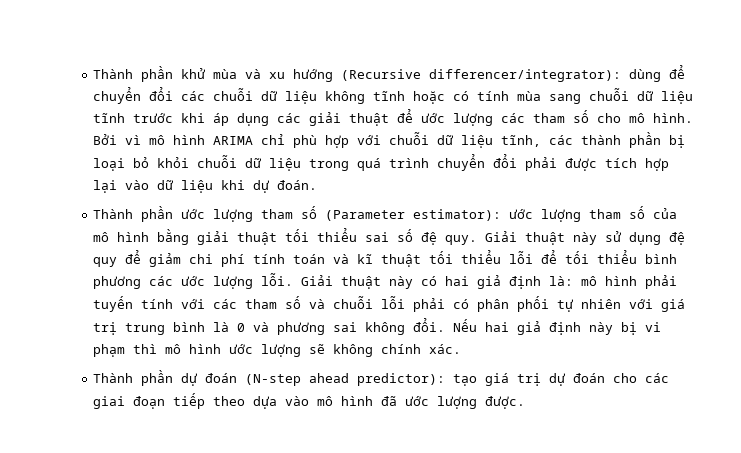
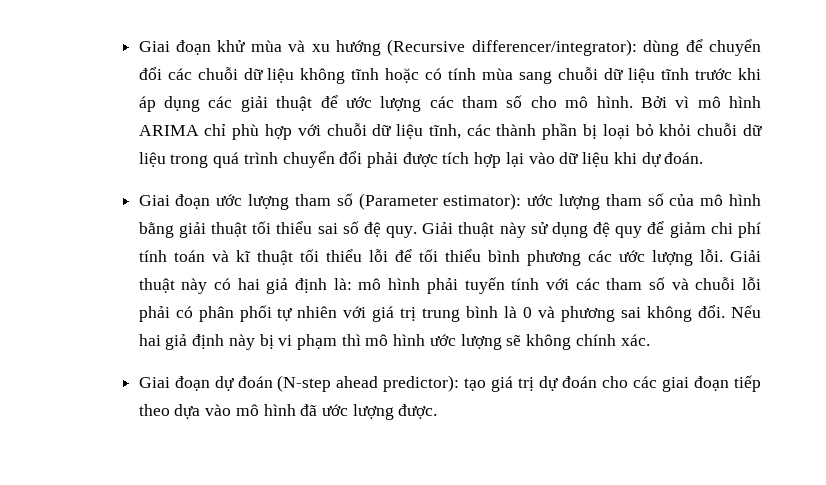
[93,66,174,82] Thành phần -> [138,40,212,55] Giai đoạn
[93,206,174,222] Thành phần -> [138,194,211,209] Giai đoạn
[93,370,174,386] Thành phần -> [138,376,210,391] Giai đoạn

